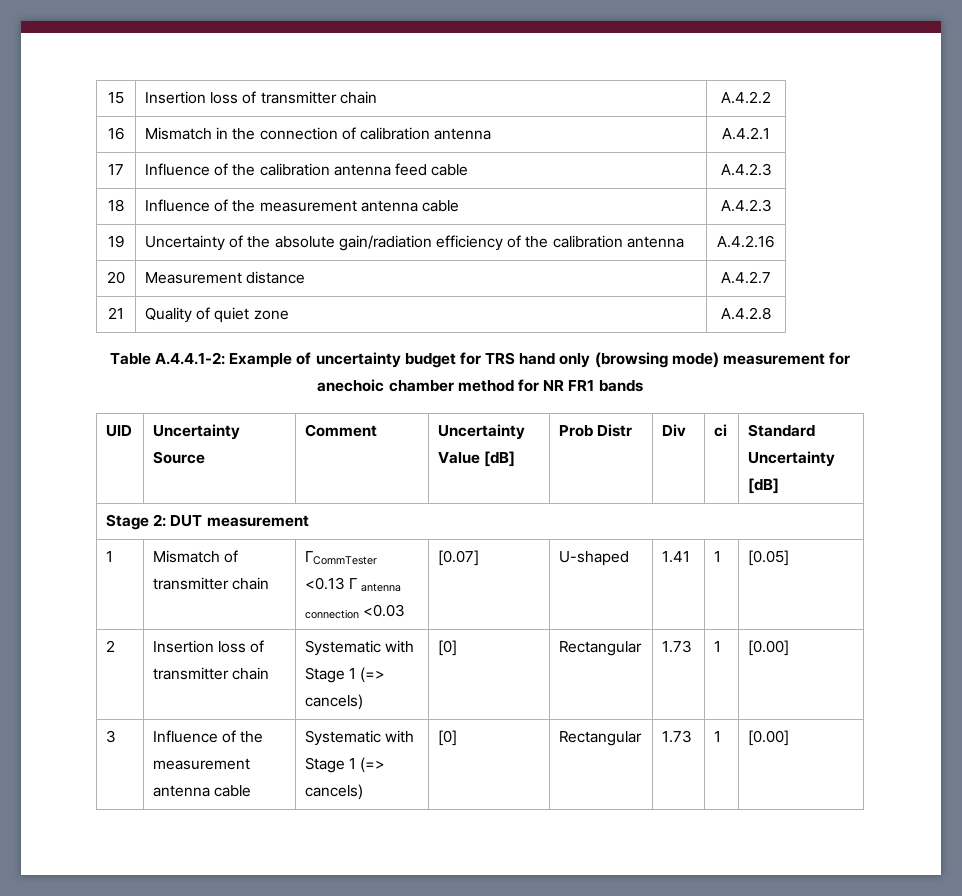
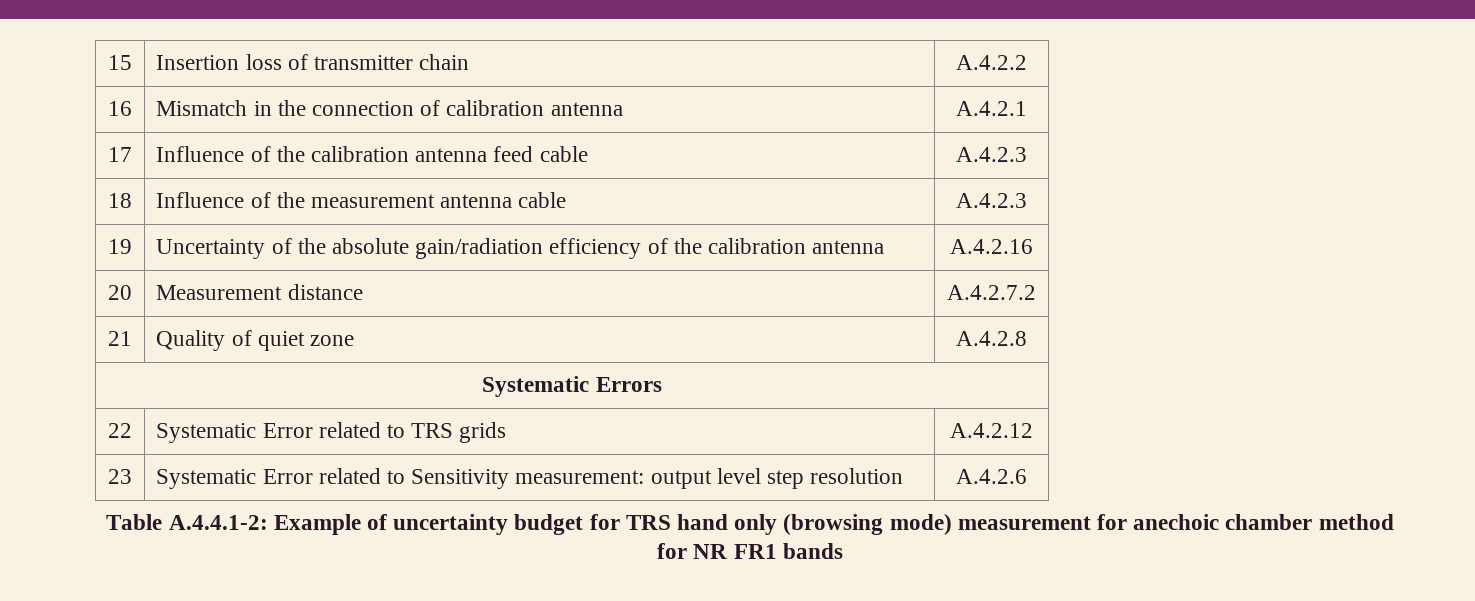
[721,271,771,284] A.4.2.7 -> [947,285,1036,300] A.4.2.7.2
(771, 313) none -> [482,376,662,397] [108,423,132,438] [156,422,507,443] [950,423,1033,438] [108,469,132,484] [156,468,904,489] [956,469,1027,484] // Systematic Errors // 22 | Systematic Error related to TRS grids | A.4.2.12 // 23 | Systematic Error related to Sensitivity measurement: output level step resolution | A.4.2.6
[106,425,133,437] [153,424,241,440] [153,451,206,464] [305,424,378,437] [438,424,526,440] [438,451,516,467] [559,424,633,437] [662,424,687,436] [714,424,728,437] [748,424,816,437] [748,451,836,467] [748,478,780,494] [106,514,309,530] [106,551,114,562] [153,550,239,563] [153,577,270,590] [305,551,378,565] [305,577,402,592] [305,604,406,619] [438,550,480,566] [559,551,630,566] [662,551,691,563] [714,551,722,562] [748,550,790,566] [106,640,116,652] [153,640,265,653] [153,667,270,680] [305,640,415,656] [305,667,386,683] [305,694,364,710] [438,640,458,656] [559,641,643,656] [662,640,693,653] [714,641,722,652] [748,640,790,656] [106,730,117,743] [153,730,264,743] [153,758,251,770] [153,785,252,797] [305,730,415,746] [305,757,386,773] [305,784,364,800] [438,730,458,746] [559,731,643,746] [662,730,693,743] [714,731,722,742] [748,730,790,746] // UID | Uncertainty Source | Comment | Uncertainty Value [dB] | Prob Distr | Div | ci | Standard Uncertainty [dB] // Stage 2: DUT measurement // 1 | Mismatch of transmitter chain | ГCommTester <0.13 Г antenna connection <0.03 | [0.07] | U-shaped | 1.41 | 1 | [0.05] // 2 | Insertion loss of transmitter chain | Systematic with Stage 1 (=> cancels) | [0] | Rectangular | 1.73 | 1 | [0.00] // 3 | Influence of the measurement antenna cable | Systematic with Stage 1 (=> cancels) | [0] | Rectangular | 1.73 | 1 | [0.00] -> (843, 551) none

